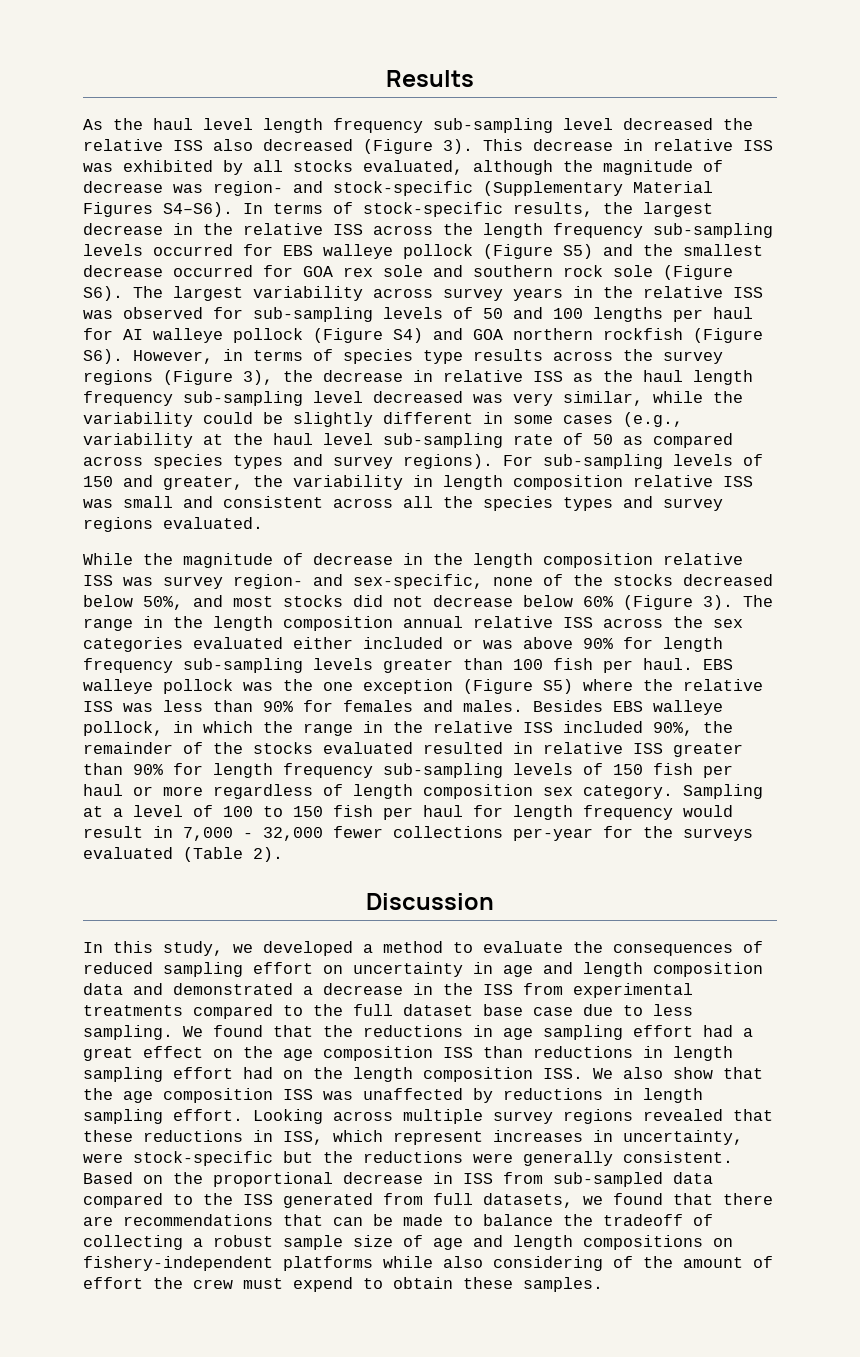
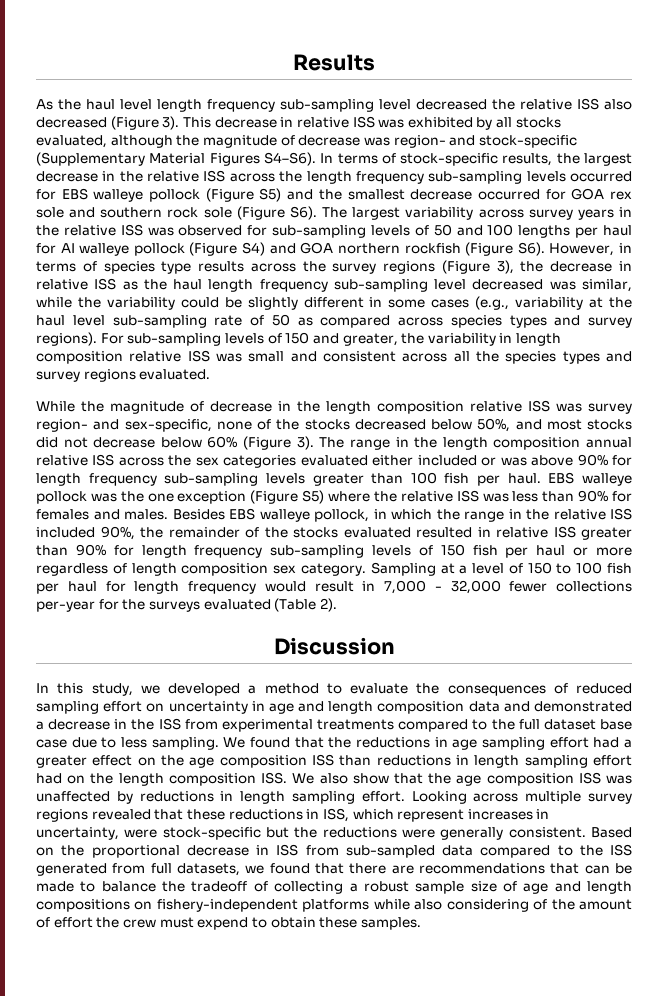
[513,393,553,406] very -> (576, 285) none
[223,806,323,817] 100 to 150 -> [527,562,603,574] 150 to 100
[83,1047,133,1061] great -> [36,755,87,768] greater

